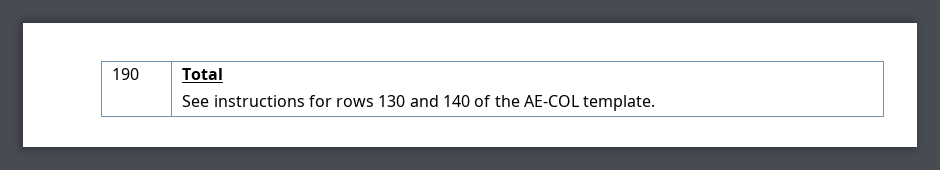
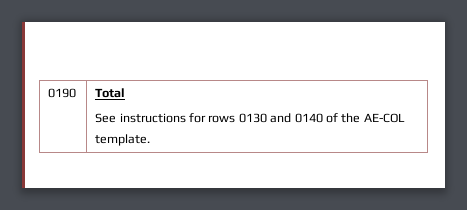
[112,68,140,80] 190 -> [48,88,77,98] 0190
[378,95,471,107] 130 and 140 -> [238,113,323,123] 0130 and 0140

